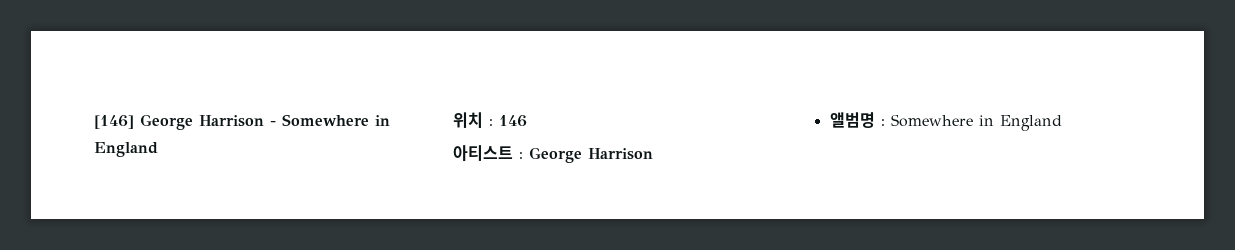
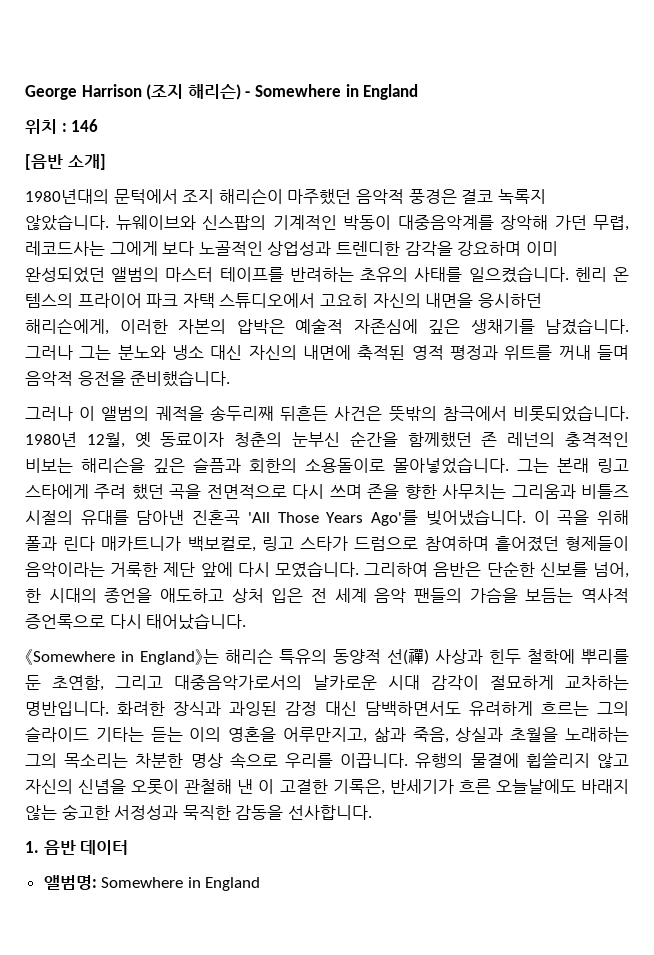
[94,114,264,130] [146] George Harrison -> [25,84,241,100] George Harrison (조지 해리슨)
[453,145,653,163] [829,112,885,128] 아티스트 : George Harrison // 앨범명 : -> [25,154,106,170] [25,188,546,205] [25,214,629,231] [25,241,558,256] [25,266,629,283] [25,293,542,308] [25,318,629,335] [25,345,629,360] [25,370,231,387] [25,405,629,422] [25,431,629,448] [25,457,629,474] [25,484,629,500] [25,509,630,526] [25,536,629,552] [25,561,629,578] [25,587,629,603] [25,613,247,630] [25,648,629,665] [25,675,629,691] [25,701,629,716] [25,726,629,743] [25,752,629,768] [25,779,629,795] [25,804,372,820] [25,840,129,855] [43,875,97,890] [음반 소개] // 1980년대의 문턱에서 조지 해리슨이 마주했던 음악적 풍경은 결코 녹록지 않았습니다. 뉴웨이브와 신스팝의 기계적인 박동이 대중음악계를 장악해 가던 무렵, 레코드사는 그에게 보다 노골적인 상업성과 트렌디한 감각을 강요하며 이미 완성되었던 앨범의 마스터 테이프를 반려하는 초유의 사태를 일으켰습니다. 헨리 온 템스의 프라이어 파크 자택 스튜디오에서 고요히 자신의 내면을 응시하던 해리슨에게, 이러한 자본의 압박은 예술적 자존심에 깊은 생채기를 남겼습니다. 그러나 그는 분노와 냉소 대신 자신의 내면에 축적된 영적 평정과 위트를 꺼내 들며 음악적 응전을 준비했습니다. // 그러나 이 앨범의 궤적을 송두리째 뒤흔든 사건은 뜻밖의 참극에서 비롯되었습니다. 1980년 12월, 옛 동료이자 청춘의 눈부신 순간을 함께했던 존 레넌의 충격적인 비보는 해리슨을 깊은 슬픔과 회한의 소용돌이로 몰아넣었습니다. 그는 본래 링고 스타에게 주려 했던 곡을 전면적으로 다시 쓰며 존을 향한 사무치는 그리움과 비틀즈 시절의 유대를 담아낸 진혼곡 'All Those Years Ago'를 빚어냈습니다. 이 곡을 위해 폴과 린다 매카트니가 백보컬로, 링고 스타가 드럼으로 참여하며 흩어졌던 형제들이 음악이라는 거룩한 제단 앞에 다시 모였습니다. 그리하여 음반은 단순한 신보를 넘어, 한 시대의 종언을 애도하고 상처 입은 전 세계 음악 팬들의 가슴을 보듬는 역사적 증언록으로 다시 태어났습니다. // 《Somewhere in England》는 해리슨 특유의 동양적 선(禪) 사상과 힌두 철학에 뿌리를 둔 초연함, 그리고 대중음악가로서의 날카로운 시대 감각이 절묘하게 교차하는 명반입니다. 화려한 장식과 과잉된 감정 대신 담백하면서도 유려하게 흐르는 그의 슬라이드 기타는 듣는 이의 영혼을 어루만지고, 삶과 죽음, 상실과 초월을 노래하는 그의 목소리는 차분한 명상 속으로 우리를 이끕니다. 유행의 물결에 휩쓸리지 않고 자신의 신념을 오롯이 관철해 낸 이 고결한 기록은, 반세기가 흐른 오늘날에도 바래지 않는 숭고한 서정성과 묵직한 감동을 선사합니다. // 1. 음반 데이터 // 앨범명:

